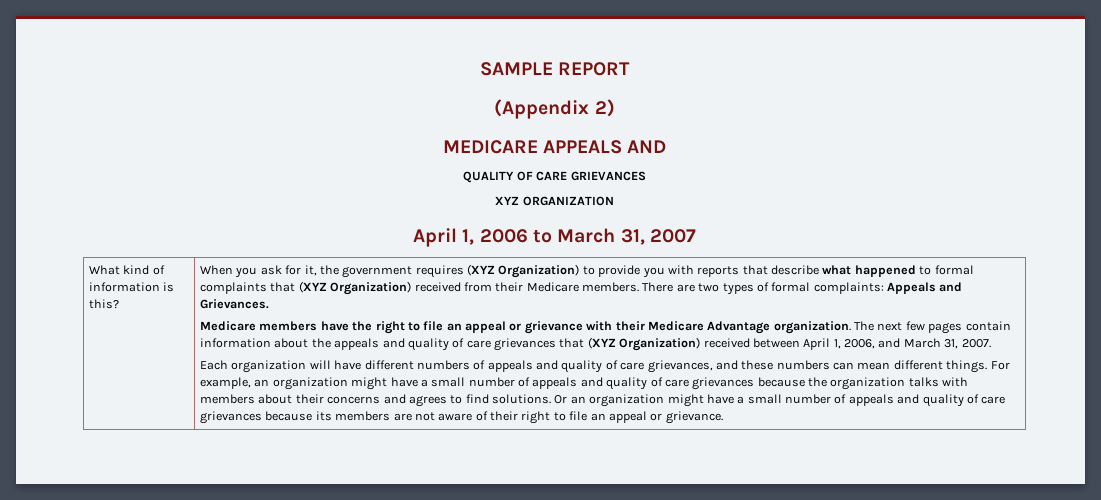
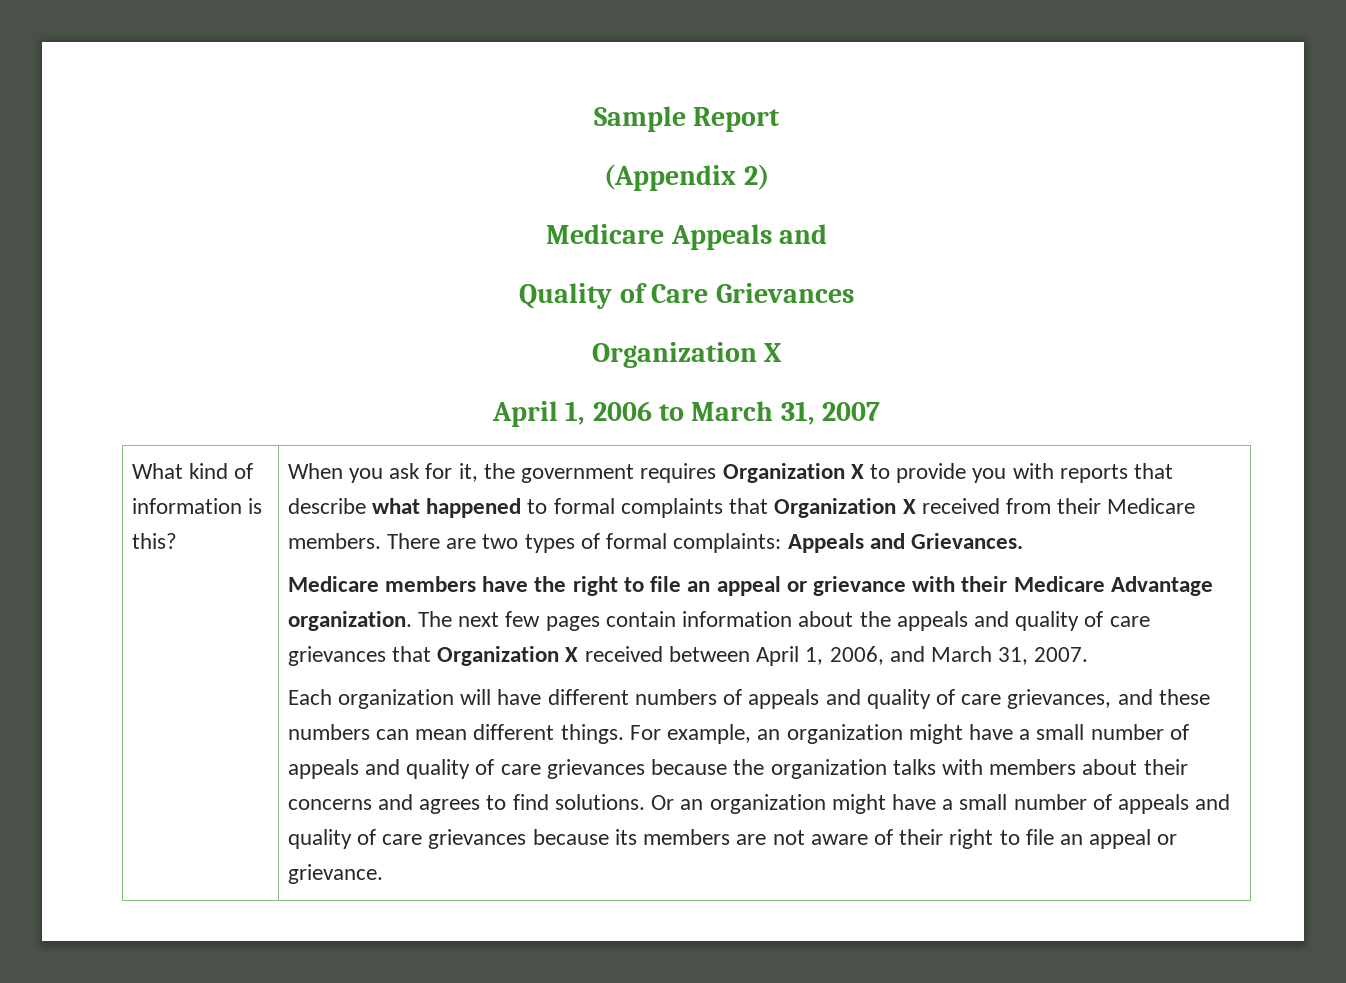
[479,62,631,76] SAMPLE REPORT -> [593,106,781,132] Sample Report
[442,140,667,154] [463,171,646,183] [495,196,614,206] MEDICARE APPEALS AND // QUALITY OF CARE GRIEVANCES // XYZ ORGANIZATION -> [546,224,827,250] [519,283,854,309] [591,342,783,368] Medicare Appeals and // Quality of Care Grievances // Organization X
[466,264,580,278] (XYZ Organization) -> [722,463,864,483] Organization X
[298,281,412,295] (XYZ Organization) -> [774,498,916,518] Organization X
[587,337,701,351] (XYZ Organization) -> [437,646,579,666] Organization X

